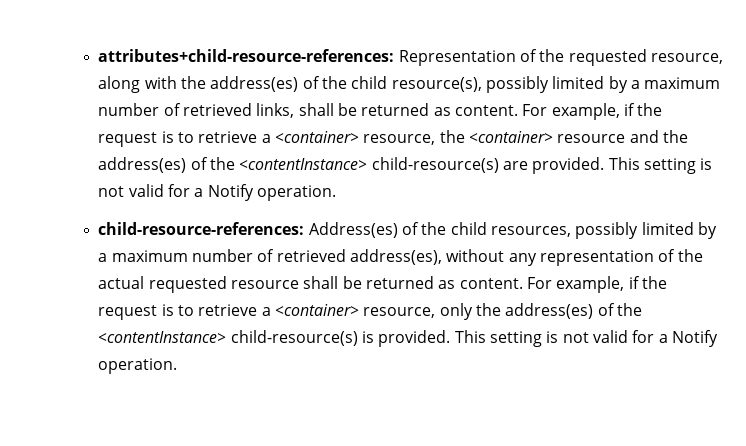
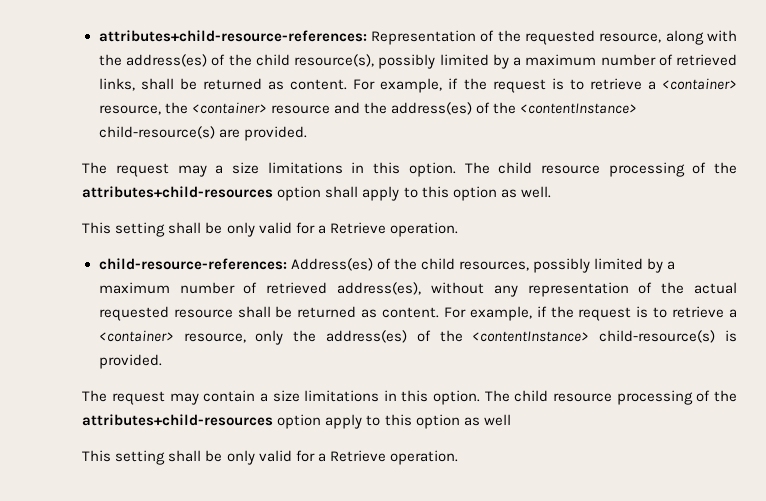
[608,157,713,174] [98,184,254,201] This setting is not valid for a Notify -> [82,162,737,177] [82,186,551,201] [82,222,386,237] // The request may a size limitations in this option. The child resource processing of the attributes+child-resources option shall apply to this option as well. // This setting shall be only valid for a Retrieve
[454,330,718,347] This setting is not valid for a Notify -> [82,390,738,405] [82,414,511,429] [82,450,386,465] // The request may contain a size limitations in this option. The child resource processing of the attributes+child-resources option apply to this option as well // This setting shall be only valid for a Retrieve

